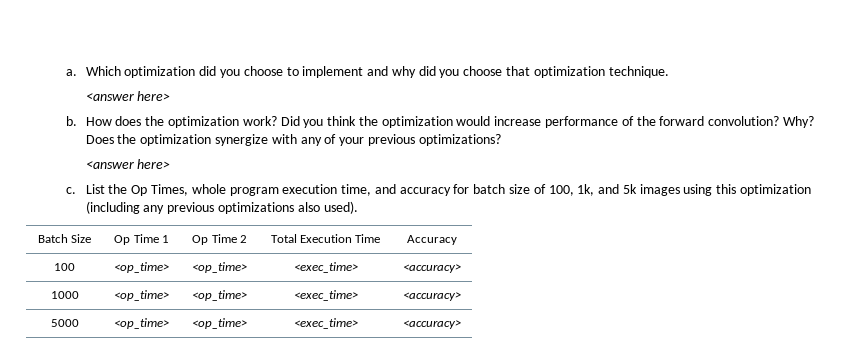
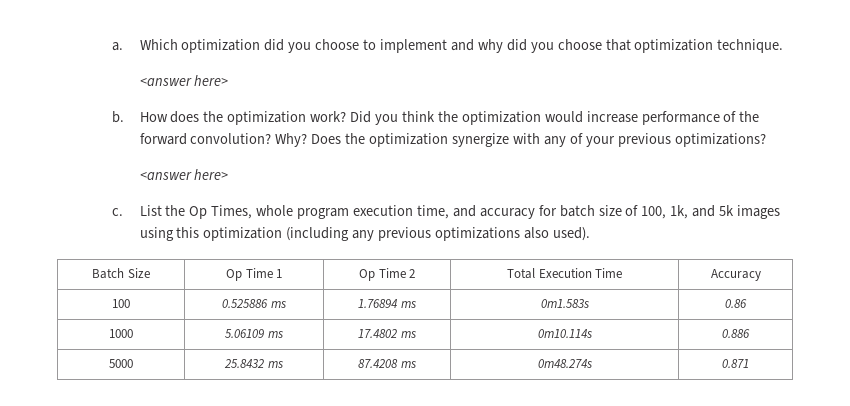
[114,262,169,273] [192,262,247,273] [293,262,358,273] [403,264,461,273] [50,291,79,299] [114,290,169,301] [192,290,247,301] [293,290,358,301] [403,292,461,301] [50,319,79,327] [114,318,169,329] [192,318,247,329] [293,318,358,329] [403,320,461,329] <op_time> | <op_time> | <exec_time> | <accuracy> // 1000 | <op_time> | <op_time> | <exec_time> | <accuracy> // 5000 | <op_time> | <op_time> | <exec_time> | <accuracy> -> [222,299,286,308] [358,299,416,308] [540,299,589,308] [725,299,747,308] [109,329,133,338] [225,329,283,338] [358,329,416,338] [537,329,592,338] [722,329,750,338] [109,359,133,368] [224,359,283,368] [358,359,416,368] [537,359,592,368] [722,359,749,368] 0.525886 ms | 1.76894 ms | 0m1.583s | 0.86 // 1000 | 5.06109 ms | 17.4802 ms | 0m10.114s | 0.886 // 5000 | 25.8432 ms | 87.4208 ms | 0m48.274s | 0.871

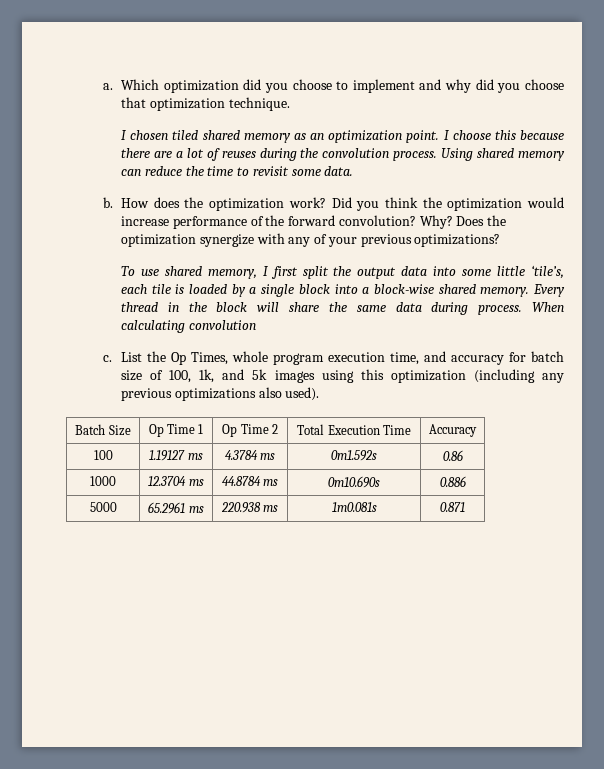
[139,75,229,86] <answer here> -> [121,130,564,143] [121,148,565,161] [121,166,354,176] I chosen tiled shared memory as an optimization point. I choose this because there are a lot of reuses during the convolution process. Using shared memory can reduce the time to revisit some data.
[139,169,229,180] <answer here> -> [121,265,564,279] [121,284,565,297] [121,302,564,315] [121,320,256,333] To use shared memory, I first split the output data into some little ‘tile’s, each tile is loaded by a single block into a block-wise shared memory. Every thread in the block will share the same data during process. When calculating convolution
[222,299,286,308] [358,299,416,308] [540,299,589,308] 0.525886 ms | 1.76894 ms | 0m1.583s -> [149,450,203,461] [224,450,276,460] [331,450,377,461] 1.19127 ms | 4.3784 ms | 0m1.592s
[225,329,283,338] [358,329,416,338] [537,329,592,338] 5.06109 ms | 17.4802 ms | 0m10.114s -> [148,476,204,486] [221,476,279,486] [328,476,380,488] 12.3704 ms | 44.8784 ms | 0m10.690s
[224,359,283,368] [358,359,416,368] [537,359,592,368] 25.8432 ms | 87.4208 ms | 0m48.274s -> [148,502,204,514] [220,502,279,513] [331,502,377,512] 65.2961 ms | 220.938 ms | 1m0.081s

